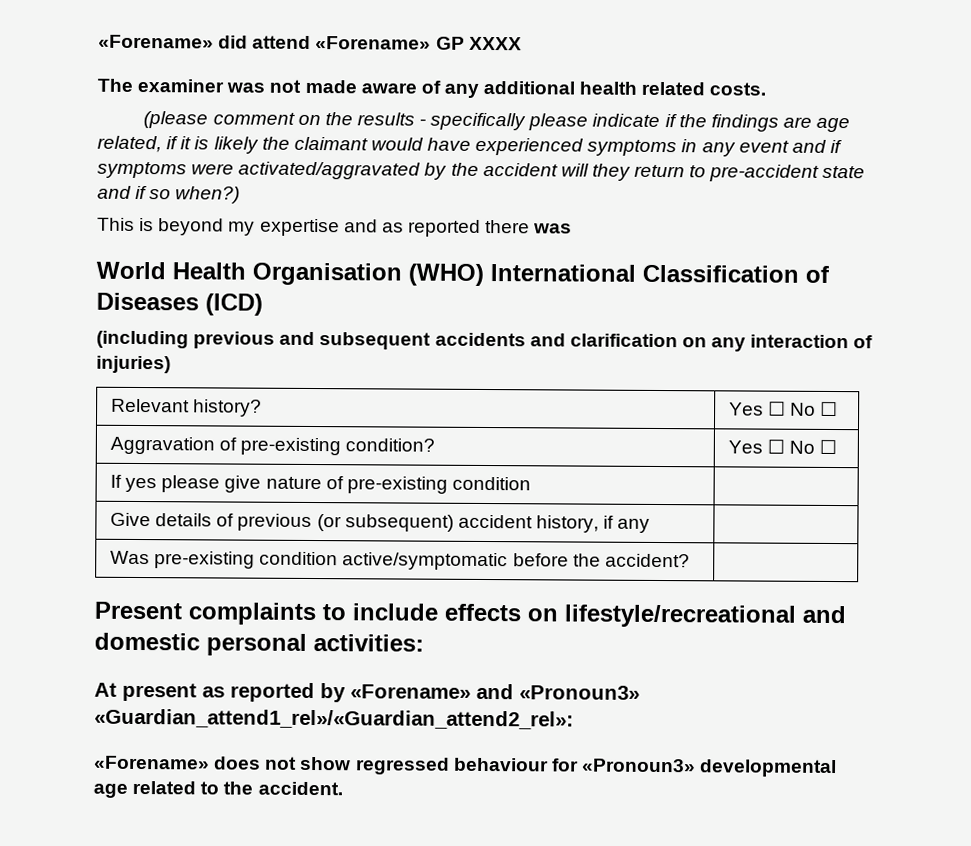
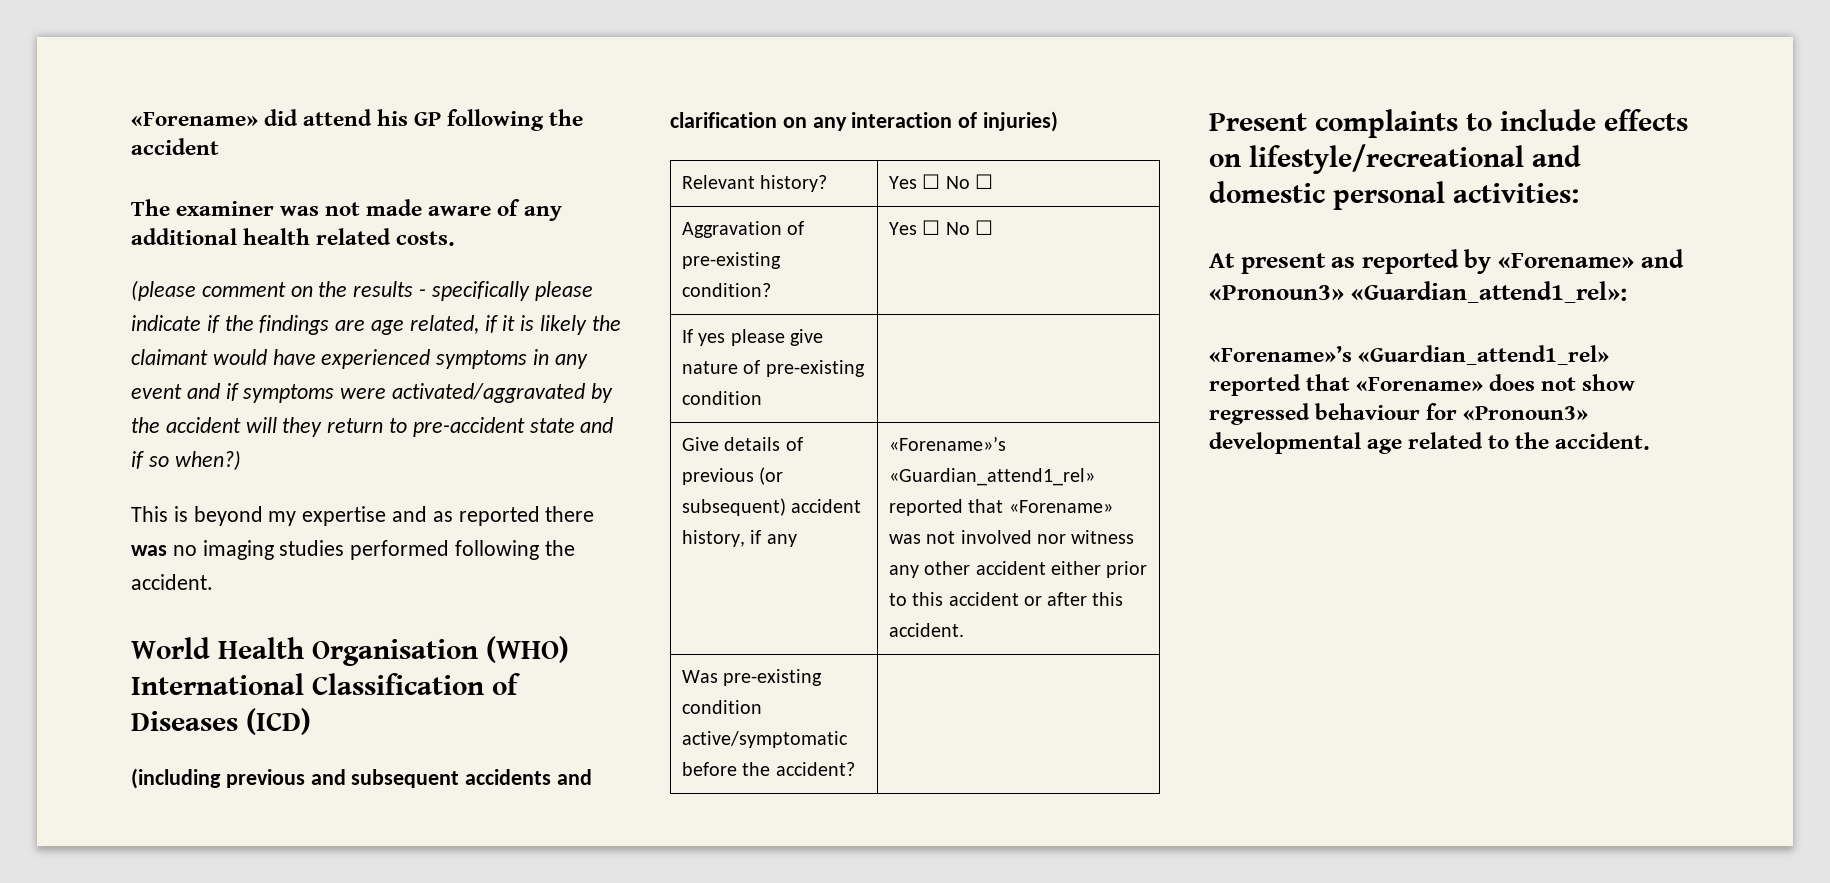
[315,36,522,51] «Forename» GP XXXX -> [377,109,584,131] [131,138,219,155] his GP following the accident
(573, 228) none -> [172,540,575,560] [131,574,213,590] no imaging studies performed following the accident.
(651, 525) none -> [888,436,1006,451] [888,468,1095,486] [888,499,1113,516] [888,530,1135,544] [888,561,1148,578] [888,592,1124,606] [888,623,964,637] «Forename»’s «Guardian_attend1_rel» reported that «Forename» was not involved nor witness any other accident either prior to this accident or after this accident.
[94,708,574,730] «Guardian_attend1_rel»/«Guardian_attend2_rel»: // -> [1350,281,1627,303] [1209,345,1610,365] [1209,374,1351,396] «Guardian_attend1_rel»: // «Forename»’s «Guardian_attend1_rel» reported that

